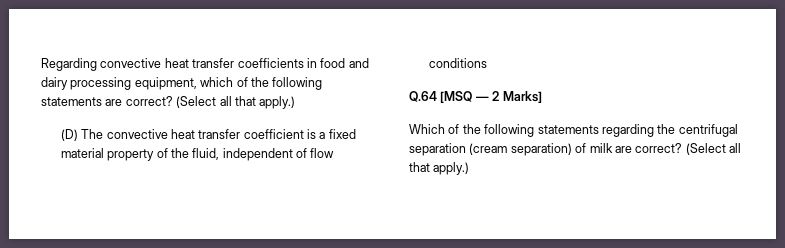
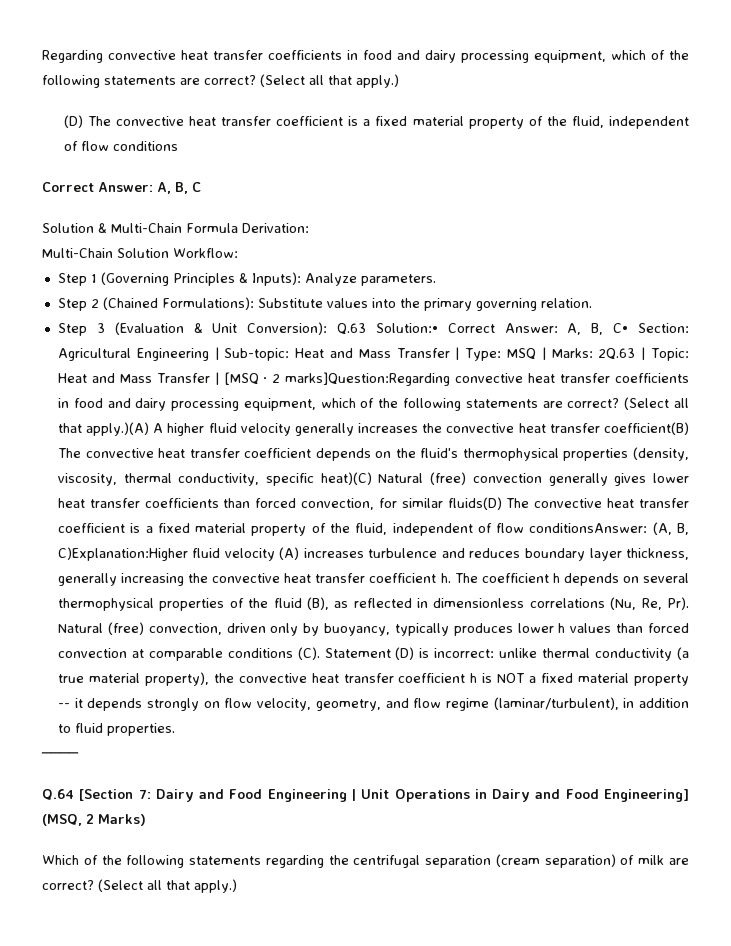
[409,91,542,103] Q.64 [MSQ — 2 Marks] -> [42,182,201,194] [42,223,309,233] [42,248,238,258] [57,272,436,286] [57,297,592,311] [57,322,690,336] [57,347,690,361] [57,372,689,386] [57,397,689,411] [57,422,689,436] [57,447,689,461] [57,472,689,486] [57,497,689,510] [57,522,689,536] [57,547,689,561] [57,573,689,586] [57,597,689,611] [57,622,690,636] [57,647,690,661] [57,672,690,686] [57,697,689,711] [57,723,175,736] [41,752,79,758] [42,789,689,802] [42,814,146,826] Correct Answer: A, B, C // Solution & Multi-Chain Formula Derivation: // Multi-Chain Solution Workflow: // Step 1 (Governing Principles & Inputs): Analyze parameters. // Step 2 (Chained Formulations): Substitute values into the primary governing relation. // Step 3 (Evaluation & Unit Conversion): Q.63 Solution:• Correct Answer: A, B, C• Section: Agricultural Engineering | Sub-topic: Heat and Mass Transfer | Type: MSQ | Marks: 2Q.63 | Topic: Heat and Mass Transfer | [MSQ · 2 marks]Question:Regarding convective heat transfer coefficients in food and dairy processing equipment, which of the following statements are correct? (Select all that apply.)(A) A higher fluid velocity generally increases the convective heat transfer coefficient(B) The convective heat transfer coefficient depends on the fluid's thermophysical properties (density, viscosity, thermal conductivity, specific heat)(C) Natural (free) convection generally gives lower heat transfer coefficients than forced convection, for similar fluids(D) The convective heat transfer coefficient is a fixed material property of the fluid, independent of flow conditionsAnswer: (A, B, C)Explanation:Higher fluid velocity (A) increases turbulence and reduces boundary layer thickness, generally increasing the convective heat transfer coefficient h. The coefficient h depends on several thermophysical properties of the fluid (B), as reflected in dimensionless correlations (Nu, Re, Pr). Natural (free) convection, driven only by buoyancy, typically produces lower h values than forced convection at comparable conditions (C). Statement (D) is incorrect: unlike thermal conductivity (a true material property), the convective heat transfer coefficient h is NOT a fixed material property -- it depends strongly on flow velocity, geometry, and flow regime (laminar/turbulent), in addition to fluid properties. // ──── // Q.64 [Section 7: Dairy and Food Engineering | Unit Operations in Dairy and Food Engineering] (MSQ, 2 Marks)

